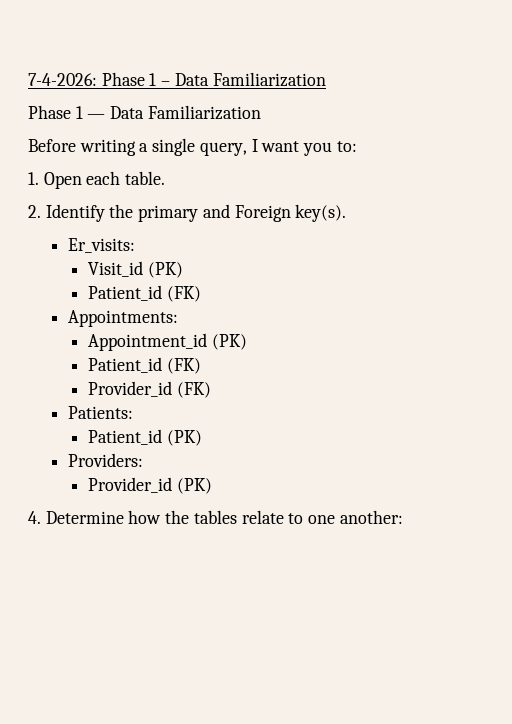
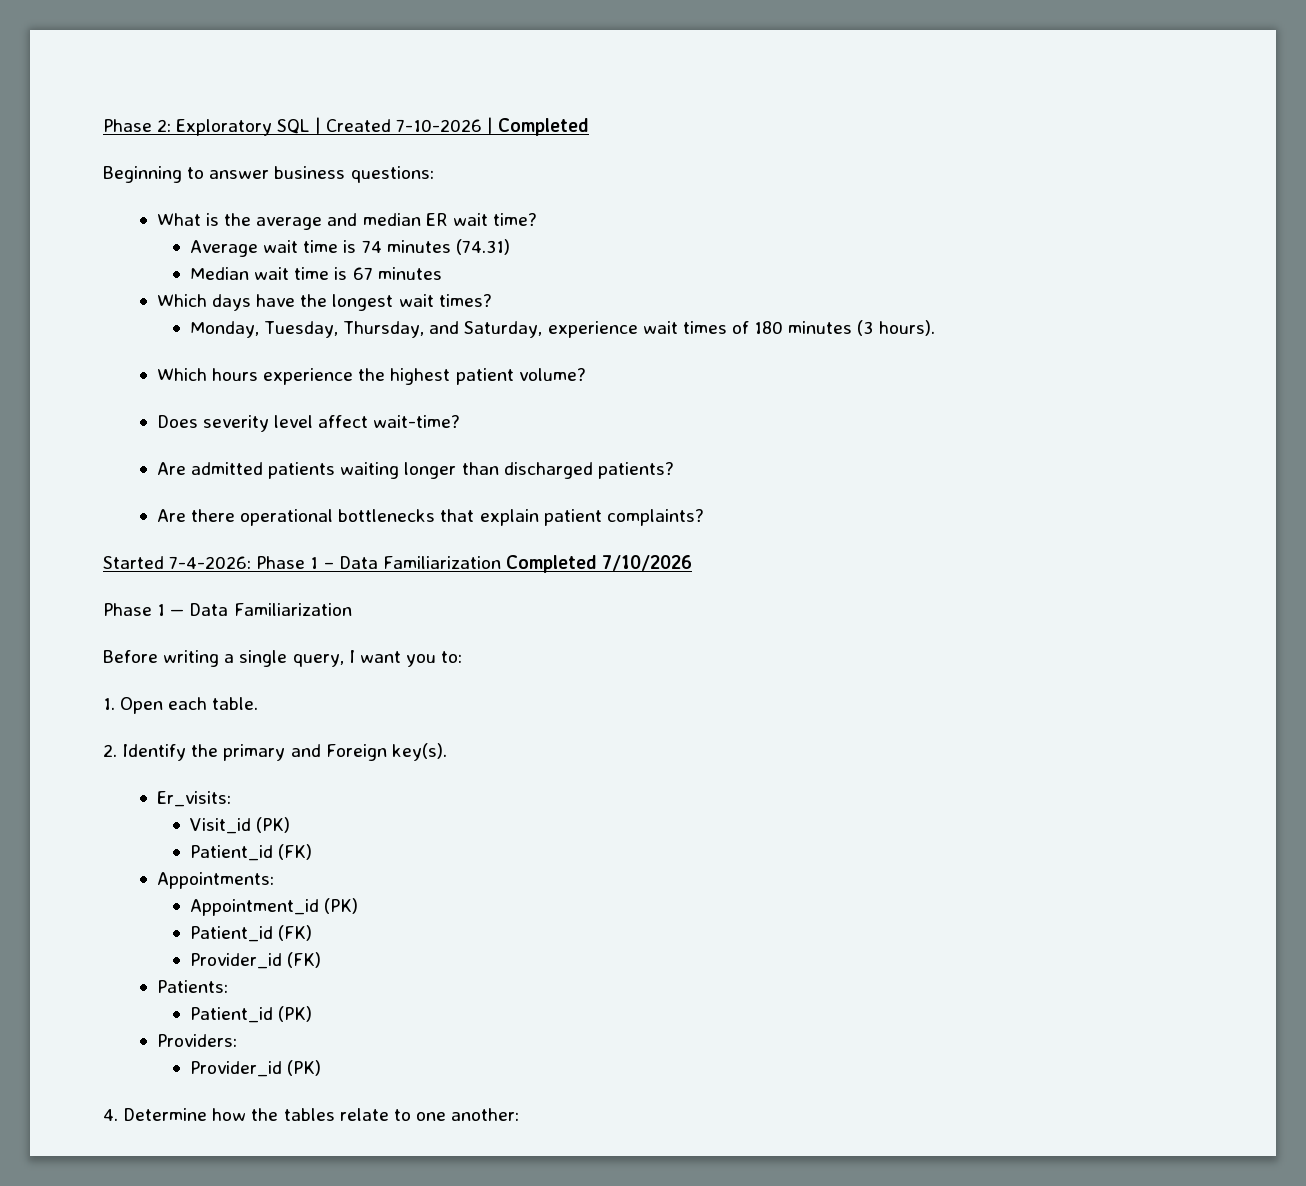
(28, 79) none -> [103,117,590,136] [103,166,434,183] [156,213,537,230] [189,239,510,257] [189,267,442,280] [156,294,492,311] [189,320,935,338] [156,368,586,385] [156,415,461,432] [156,462,674,479] [156,509,704,526] [103,556,164,569] Phase 2: Exploratory SQL | Created 7-10-2026 | Completed // Beginning to answer business questions: // What is the average and median ER wait time? // Average wait time is 74 minutes (74.31) // Median wait time is 67 minutes // Which days have the longest wait times? // Monday, Tuesday, Thursday, and Saturday, experience wait times of 180 minutes (3 hours). // Which hours experience the highest patient volume? // Does severity level affect wait-time? // Are admitted patients waiting longer than discharged patients? // Are there operational bottlenecks that explain patient complaints? // Started
(326, 79) none -> [505,555,693,573] Completed 7/10/2026

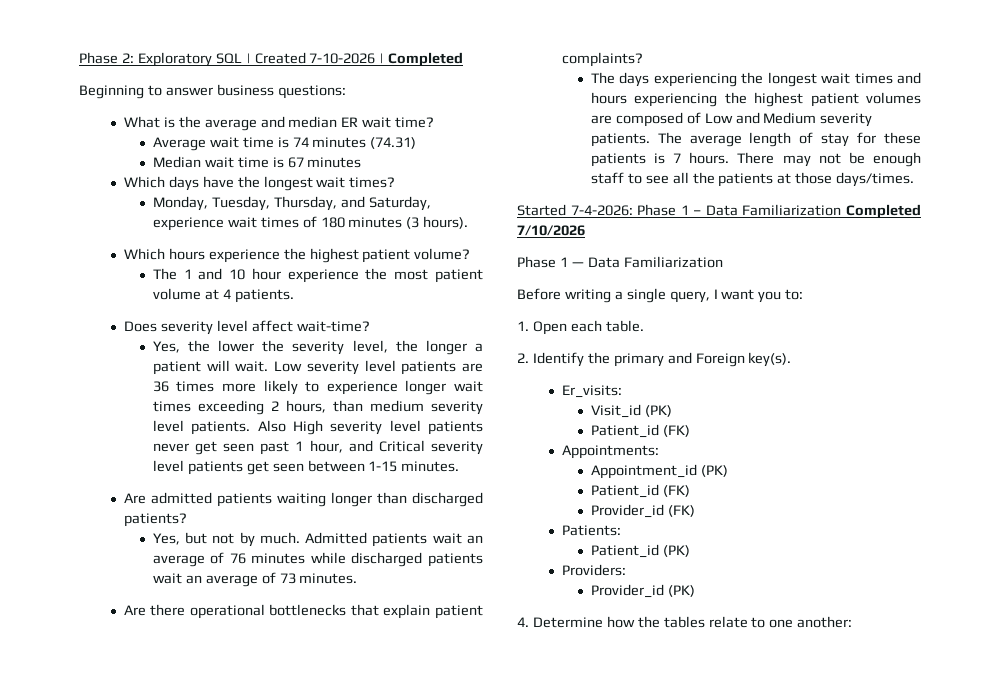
(586, 374) none -> [152,268,483,283] [152,288,294,303] // The 1 and 10 hour experience the most patient volume at 4 patients.
(461, 421) none -> [152,340,483,355] [152,360,483,375] [152,380,484,395] [152,400,483,415] [152,420,483,435] [152,440,483,455] [152,460,460,475] // Yes, the lower the severity level, the longer a patient will wait. Low severity level patients are 36 times more likely to experience longer wait times exceeding 2 hours, than medium severity level patients. Also High severity level patients never get seen past 1 hour, and Critical severity level patients get seen between 1-15 minutes.
(674, 470) none -> [152,532,483,547] [152,552,483,567] [152,572,358,587] // Yes, but not by much. Admitted patients wait an average of 76 minutes while discharged patients wait an average of 73 minutes.
(704, 517) none -> [590,72,921,87] [590,92,921,107] [590,112,873,127] [590,132,921,147] [590,152,921,167] [590,172,915,187] // The days experiencing the longest wait times and hours experiencing the highest patient volumes are composed of Low and Medium severity patients. The average length of stay for these patients is 7 hours. There may not be enough staff to see all the patients at those days/times.

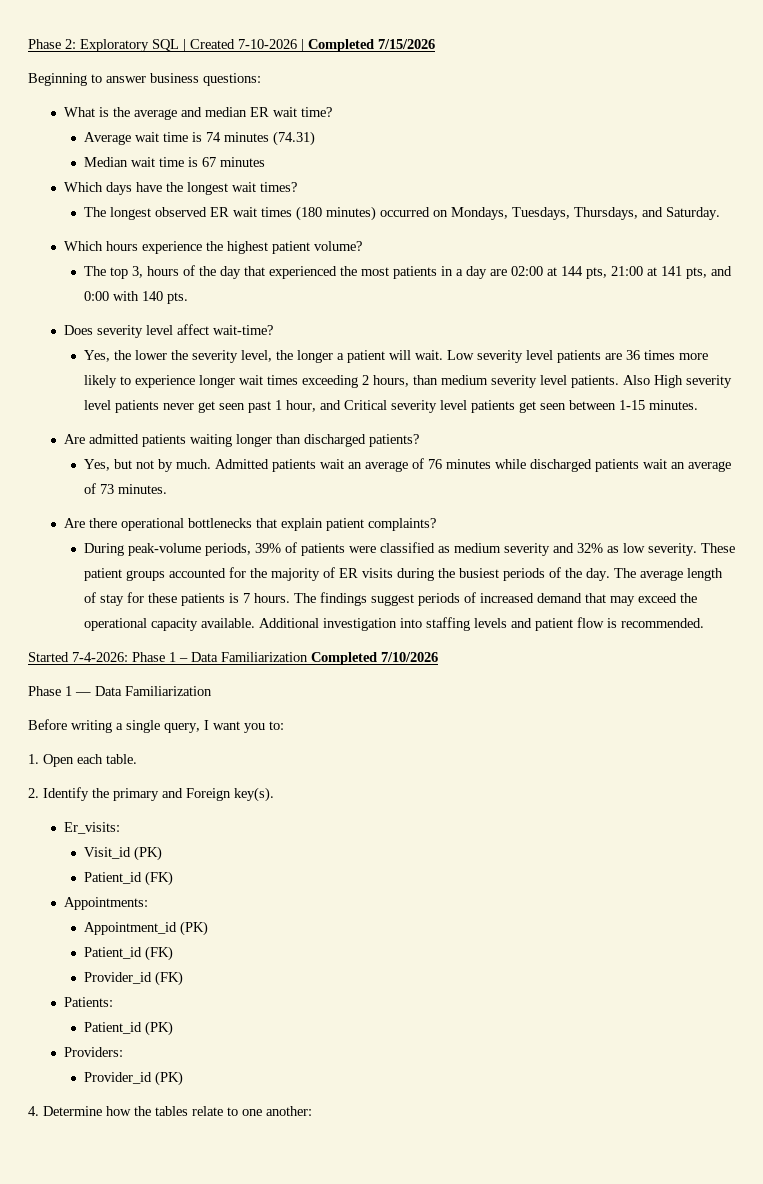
(464, 59) none -> [378,39,435,49] 7/15/2026
[152,196,431,211] [152,216,469,231] Monday, Tuesday, Thursday, and Saturday, experience wait times of 180 minutes (3 hours). -> [83,206,720,221] The longest observed ER wait times (180 minutes) occurred on Mondays, Tuesdays, Thursdays, and Saturday.
[183,268,483,283] [152,288,294,303] 1 and 10 hour experience the most patient volume at 4 patients. -> [109,265,732,279] [83,291,188,304] top 3, hours of the day that experienced the most patients in a day are 02:00 at 144 pts, 21:00 at 141 pts, and 0:00 with 140 pts.
[590,72,921,87] [590,92,921,107] [590,112,873,127] [590,133,650,147] The days experiencing the longest wait times and hours experiencing the highest patient volumes are composed of Low and Medium severity patients. -> [83,542,735,556] [83,567,610,581] During peak-volume periods, 39% of patients were classified as medium severity and 32% as low severity. These patient groups accounted for the majority of ER visits during the busiest periods of the day.
[737,152,921,167] [590,172,915,187] There may not be enough staff to see all the patients at those days/times. -> [293,592,697,606] [83,617,704,631] The findings suggest periods of increased demand that may exceed the operational capacity available. Additional investigation into staffing levels and patient flow is recommended.

